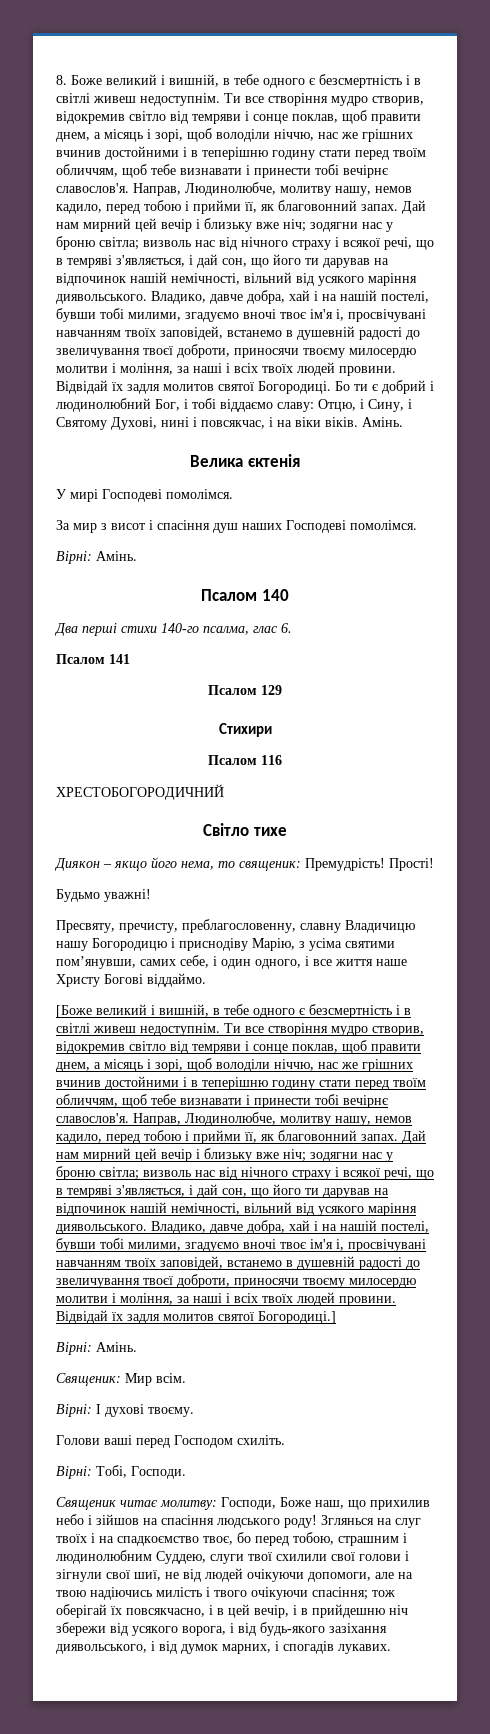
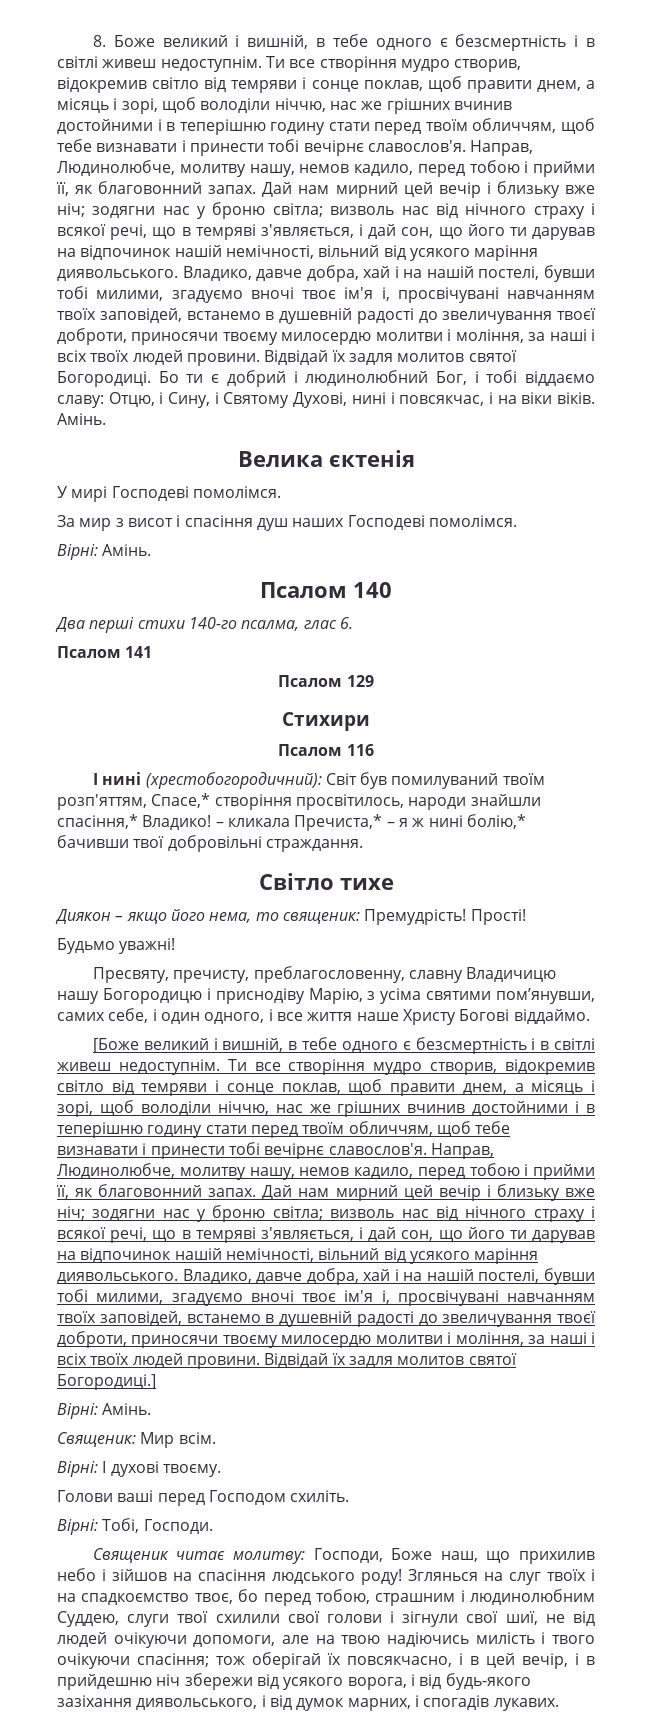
[56,784,224,800] ХРЕСТОБОГОРОДИЧНИЙ -> [92,772,545,789] [57,793,541,810] [57,814,526,831] [57,835,363,852] І нині (хрестобогородичний): Світ був помилуваний твоїм розп'яттям, Спасе,* створіння просвітилось, народи знайшли спасіння,* Владико! – кликала Пречиста,* – я ж нині болію,* бачивши твої добровільні страждання.

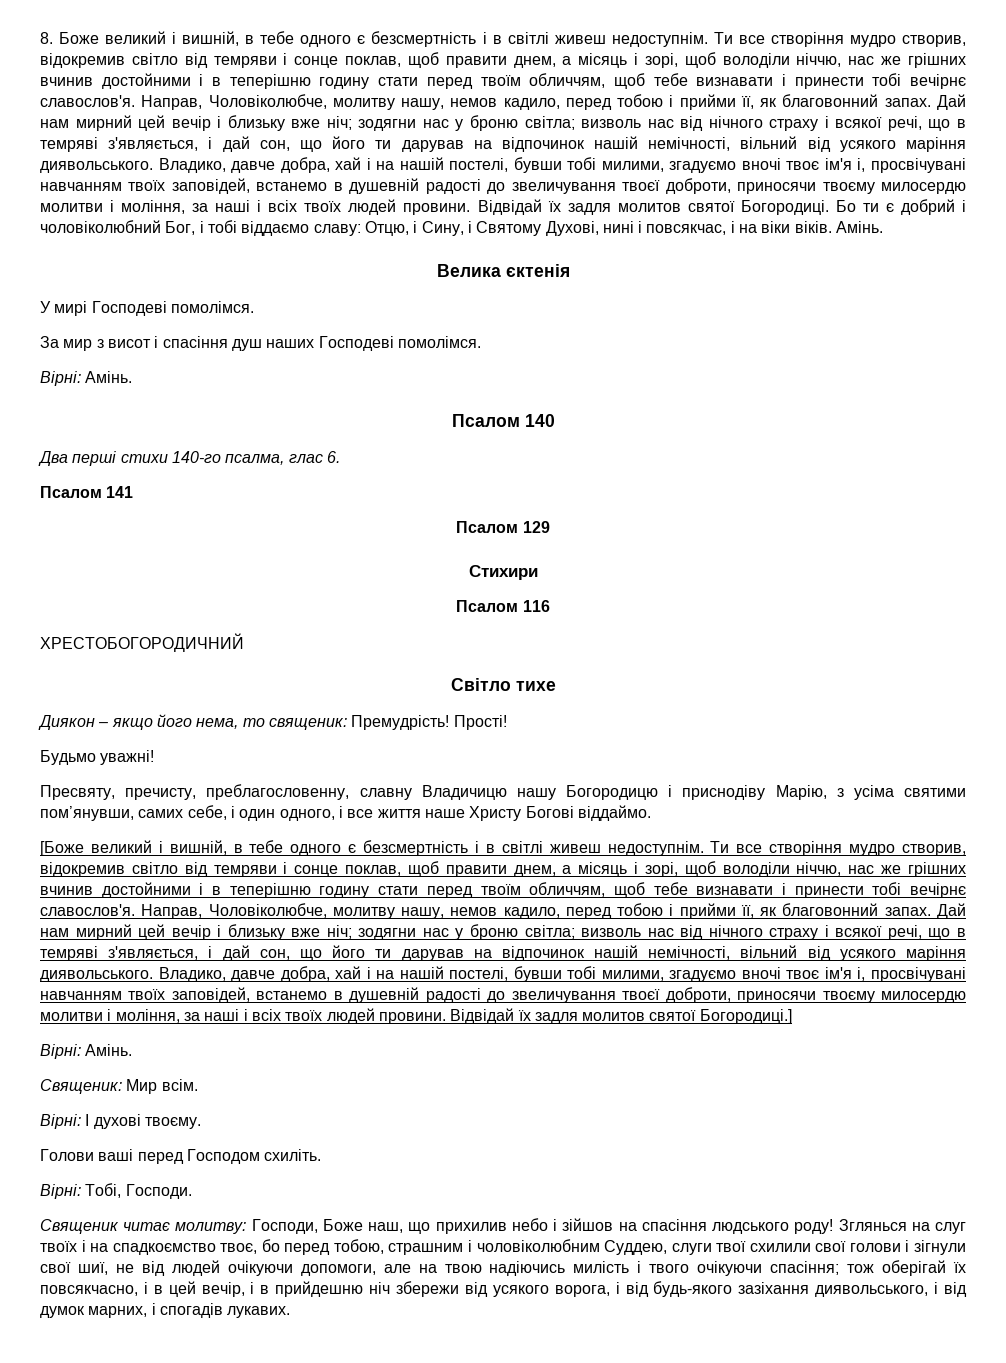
[57,160,175,176] Людинолюбче, -> [208,94,327,109] Чоловіколюбче,
[305,370,429,386] людинолюбний -> [40,220,161,233] чоловіколюбний
[92,772,545,789] [57,793,541,810] [57,814,526,831] [57,835,363,852] І нині (хрестобогородичний): Світ був помилуваний твоїм розп'яттям, Спасе,* створіння просвітилось, народи знайшли спасіння,* Владико! – кликала Пречиста,* – я ж нині болію,* бачивши твої добровільні страждання. -> [40,633,244,652] ХРЕСТОБОГОРОДИЧНИЙ
[57,1163,175,1179] Людинолюбче, -> [208,903,327,918] Чоловіколюбче,
[470,1589,595,1605] людинолюбним -> [476,1239,600,1252] чоловіколюбним

